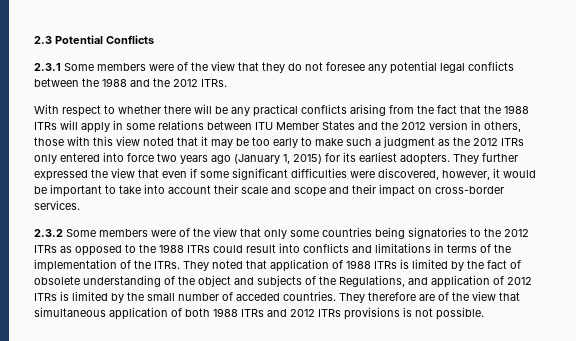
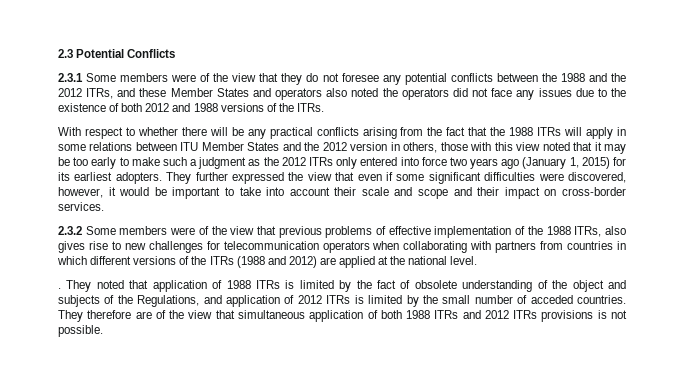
[440,63,465,73] legal -> (447, 79) none
(198, 83) none -> [86,88,626,100] [58,103,294,112] ITRs, and these Member States and operators also noted the operators did not face any issues due to the existence of both 2012 and 1988 versions of the
[264,227,529,239] [34,243,511,256] [34,259,180,272] only some countries being signatories to the 2012 ITRs as opposed to the 1988 ITRs could result into conflicts and limitations in terms of the implementation of the ITRs. -> [278,226,626,238] [58,241,627,253] [57,256,478,268] [58,288,61,289] previous problems of effective implementation of the 1988 ITRs, also gives rise to new challenges for telecommunication operators when collaborating with partners from countries in which different versions of the ITRs (1988 and 2012) are applied at the national level. // .

